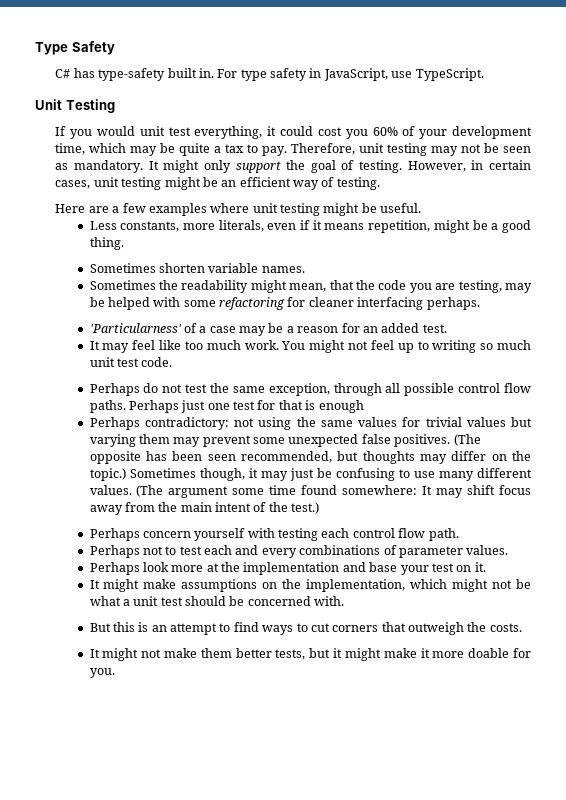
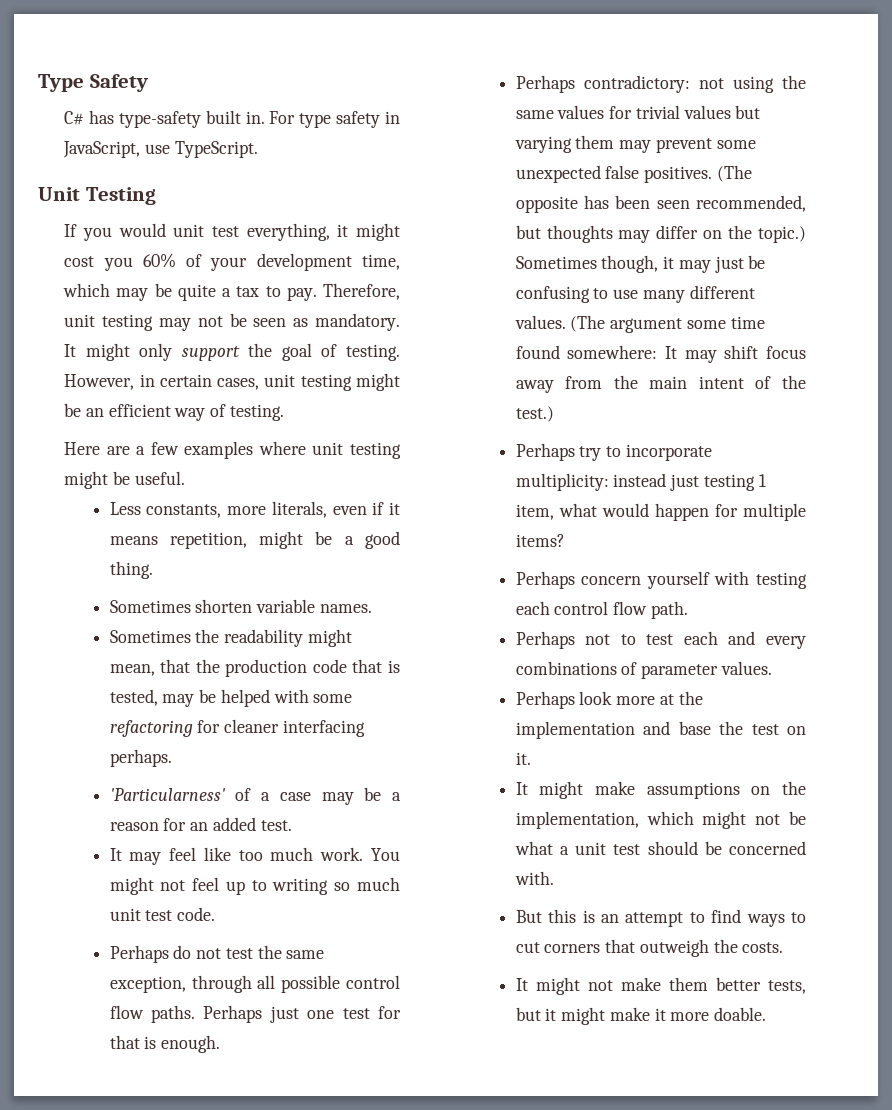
[280,126,314,136] could -> [356,223,401,241] might
[378,280,502,293] code you are testing, -> [225,659,401,677] [109,689,158,706] production code that is tested,
[318,400,364,413] enough -> [161,1035,221,1053] enough.
(320, 508) none -> [515,443,712,461] [515,473,766,491] [515,503,806,521] [515,534,565,547] // Perhaps try to incorporate multiplicity: instead just testing 1 item, what would happen for multiple items?
[400,565,429,575] your -> [719,721,744,735] the
[468,648,531,658] [89,668,115,678] doable for you. -> [714,1007,767,1021] doable.

